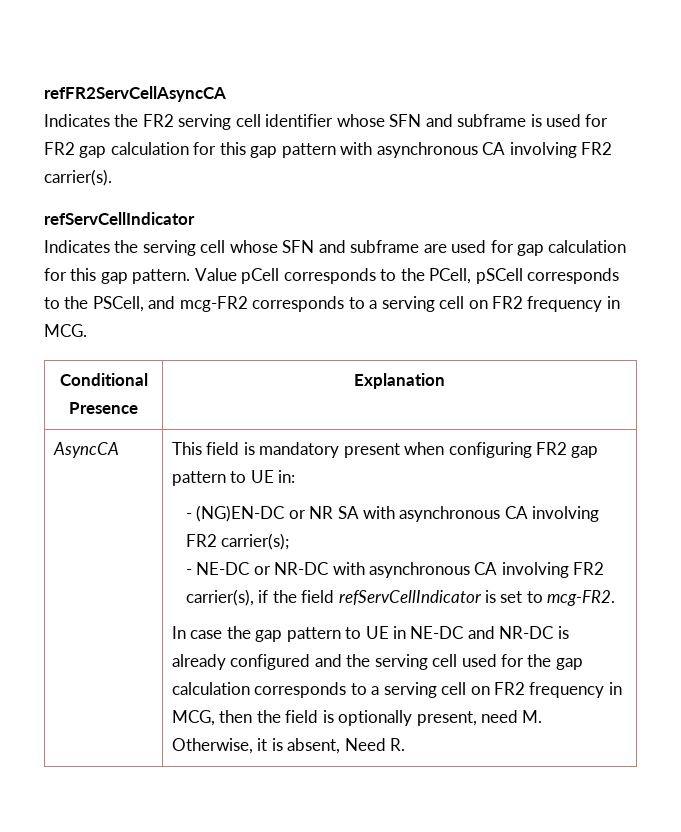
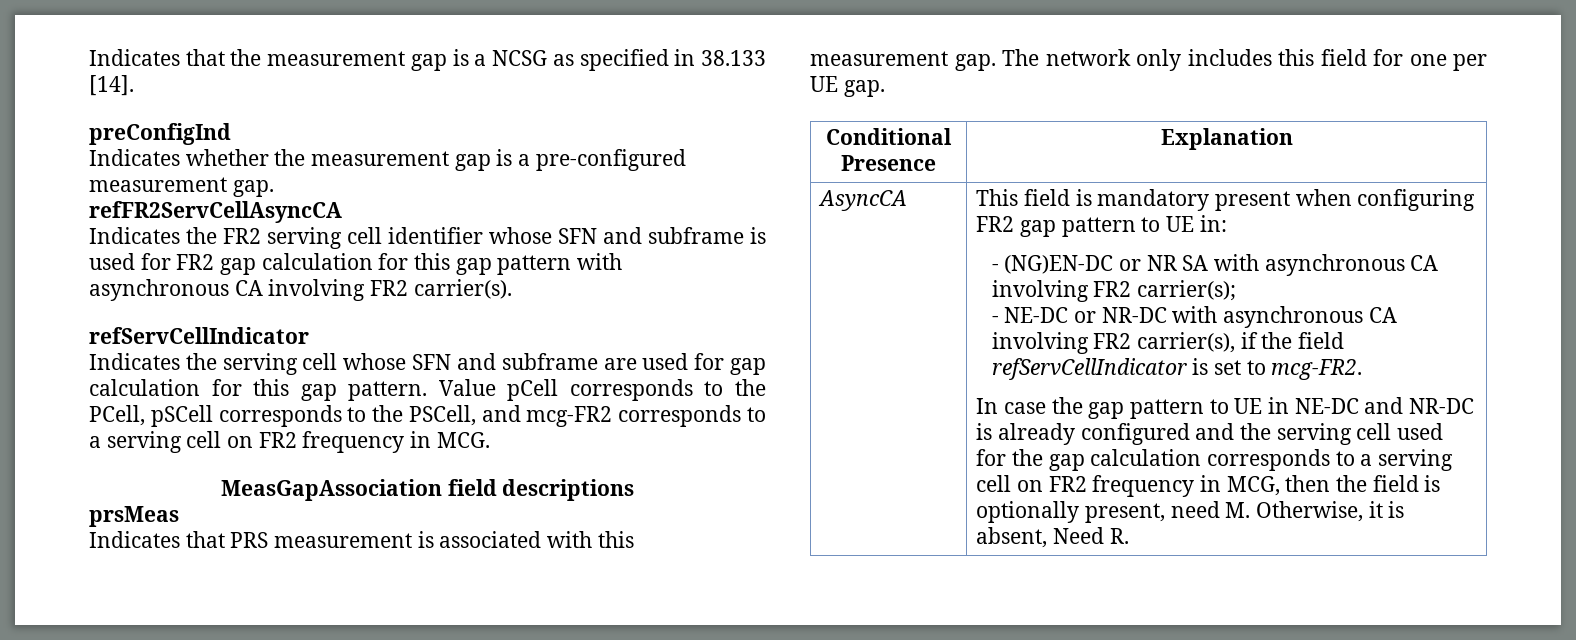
(44, 94) none -> [89,49,767,71] [89,75,134,96] [89,123,231,145] [89,149,686,171] [89,177,274,197] Indicates that the measurement gap is a NCSG as specified in 38.133 [14]. // preConfigInd // Indicates whether the measurement gap is a pre-configured measurement gap. //
(87, 330) none -> [220,479,635,501] [89,506,179,527] [89,531,634,548] [810,49,1487,71] [810,76,885,97] // MeasGapAssociation field descriptions // prsMeas // Indicates that PRS measurement is associated with this measurement gap. The network only includes this field for one per UE gap.

